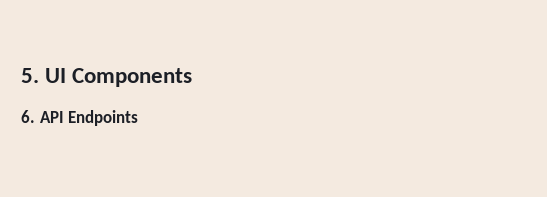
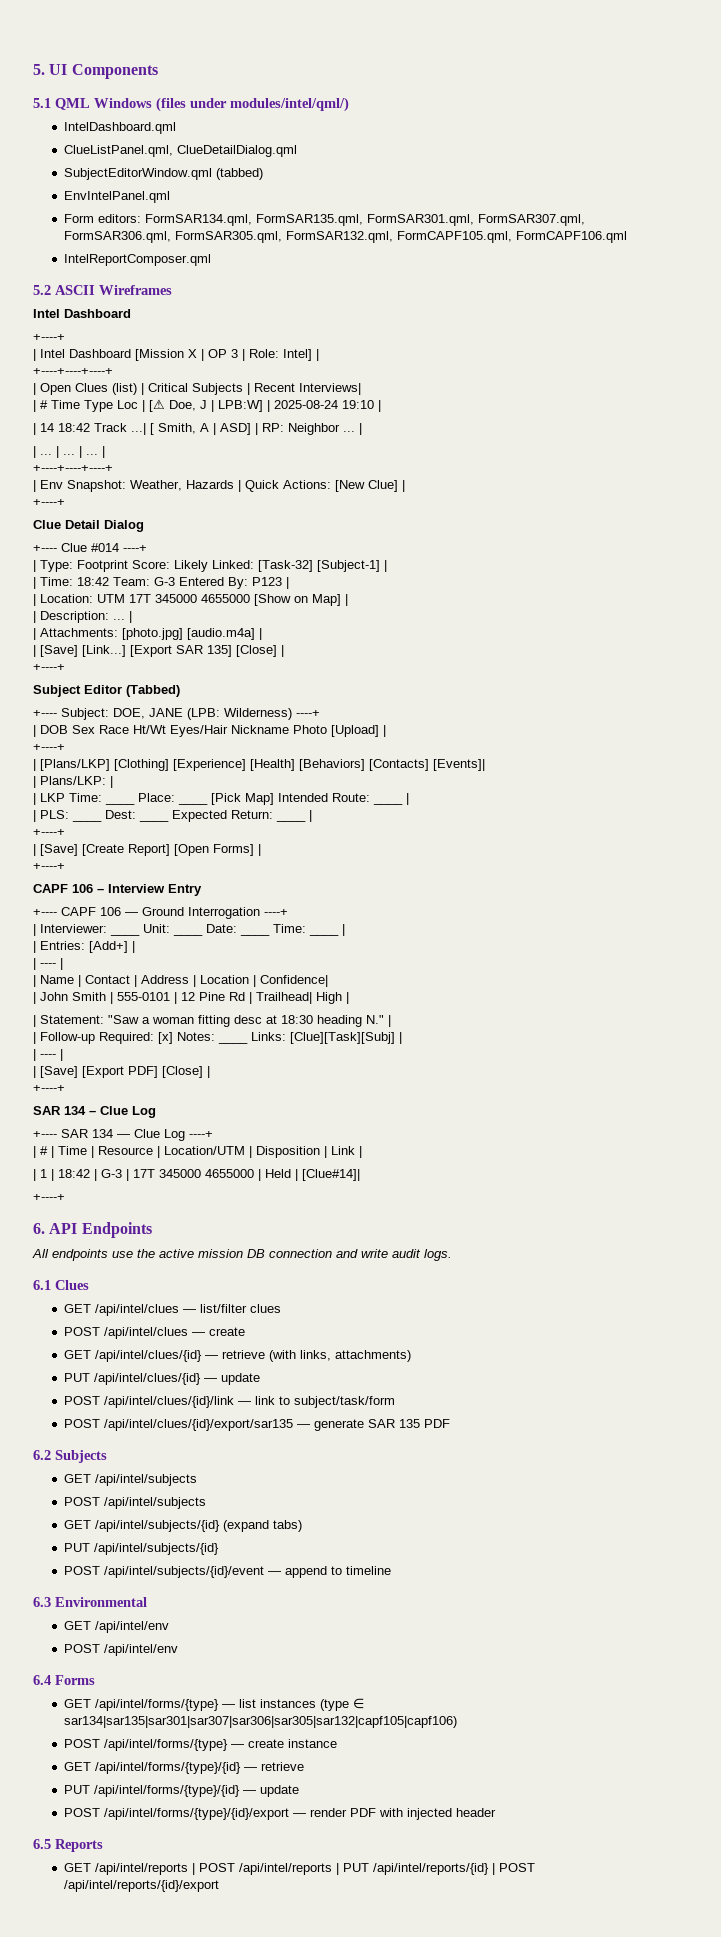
[21,110,139,126] 6. API Endpoints -> [33,97,349,112] [63,122,176,134] [63,145,297,157] [63,168,263,180] [63,191,170,203] [63,214,585,226] [63,231,627,243] [63,254,211,266] [33,285,172,295] [33,309,131,318] [33,334,65,341] [33,349,319,361] [33,368,113,375] [33,383,361,395] [33,399,381,412] [33,423,362,435] [33,446,105,458] [33,465,113,472] [33,480,405,492] [33,499,65,506] [33,520,144,532] [33,543,147,552] [33,560,387,572] [33,577,289,589] [33,594,348,606] [33,611,132,623] [33,628,262,640] [33,645,284,657] [33,664,65,671] [33,685,180,697] [33,708,320,720] [33,725,386,737] [33,744,65,751] [33,759,485,771] [33,776,113,788] [33,793,102,805] [105,802,135,805] [138,793,175,802] [178,793,370,805] [373,793,409,805] [33,810,69,822] [72,819,102,822] [105,810,136,819] [139,810,273,822] [276,810,312,822] [33,829,65,836] [33,844,261,856] [33,863,65,870] [33,884,202,896] [33,907,288,919] [33,924,107,936] [110,933,140,936] [143,924,170,933] [173,933,203,936] [206,924,237,933] [240,933,270,936] [273,924,306,933] [309,924,345,936] [33,941,135,953] [33,958,63,970] [33,975,328,987] [33,992,349,1004] [33,1015,391,1027] [33,1032,215,1044] [218,1041,248,1044] [251,1032,402,1044] [33,1049,63,1061] [33,1066,210,1078] [33,1085,65,1092] [33,1106,156,1118] [33,1129,213,1141] [33,1146,362,1158] [33,1169,360,1181] [33,1194,65,1201] [33,1222,152,1238] [32,1249,452,1261] [33,1280,89,1290] [63,1304,281,1316] [63,1327,245,1339] [63,1350,411,1362] [63,1373,260,1385] [63,1396,395,1408] [63,1419,450,1431] [33,1450,107,1463] [63,1474,197,1486] [63,1497,206,1509] [63,1520,302,1532] [63,1543,219,1555] [63,1566,391,1578] [33,1597,147,1607] [63,1621,169,1633] [63,1644,178,1656] [33,1675,95,1685] [63,1698,364,1711] [63,1716,457,1728] [63,1739,337,1751] [63,1762,304,1774] [63,1785,299,1797] [63,1808,496,1820] [33,1839,103,1852] [63,1863,535,1875] [63,1880,219,1892] 5.1 QML Windows (files under modules/intel/qml/) // IntelDashboard.qml // ClueListPanel.qml, ClueDetailDialog.qml // SubjectEditorWindow.qml (tabbed) // EnvIntelPanel.qml // Form editors: FormSAR134.qml, FormSAR135.qml, FormSAR301.qml, FormSAR307.qml, FormSAR306.qml, FormSAR305.qml, FormSAR132.qml, FormCAPF105.qml, FormCAPF106.qml // IntelReportComposer.qml // 5.2 ASCII Wireframes // Intel Dashboard // +----+ // | Intel Dashboard [Mission X | OP 3 | Role: Intel] | // +----+----+----+ // | Open Clues (list) | Critical Subjects | Recent Interviews| // | # Time Type Loc | [⚠ Doe, J | LPB:W] | 2025-08-24 19:10 | // | 14 18:42 Track ...| [ Smith, A | ASD] | RP: Neighbor ... | // | ... | ... | ... | // +----+----+----+ // | Env Snapshot: Weather, Hazards | Quick Actions: [New Clue] | // +----+ // Clue Detail Dialog // +---- Clue #014 ----+ // | Type: Footprint Score: Likely Linked: [Task-32] [Subject-1] | // | Time: 18:42 Team: G-3 Entered By: P123 | // | Location: UTM 17T 345000 4655000 [Show on Map] | // | Description: ... | // | Attachments: [photo.jpg] [audio.m4a] | // | [Save] [Link...] [Export SAR 135] [Close] | // +----+ // Subject Editor (Tabbed) // +---- Subject: DOE, JANE (LPB: Wilderness) ----+ // | DOB Sex Race Ht/Wt Eyes/Hair Nickname Photo [Upload] | // +----+ // | [Plans/LKP] [Clothing] [Experience] [Health] [Behaviors] [Contacts] [Events]| // | Plans/LKP: | // | LKP Time: ____ Place: ____ [Pick Map] Intended Route: ____ | // | PLS: ____ Dest: ____ Expected Return: ____ | // +----+ // | [Save] [Create Report] [Open Forms] | // +----+ // CAPF 106 – Interview Entry // +---- CAPF 106 — Ground Interrogation ----+ // | Interviewer: ____ Unit: ____ Date: ____ Time: ____ | // | Entries: [Add+] | // | ---- | // | Name | Contact | Address | Location | Confidence| // | John Smith | 555-0101 | 12 Pine Rd | Trailhead| High | // | Statement: "Saw a woman fitting desc at 18:30 heading N." | // | Follow-up Required: [x] Notes: ____ Links: [Clue][Task][Subj] | // | ---- | // | [Save] [Export PDF] [Close] | // +----+ // SAR 134 – Clue Log // +---- SAR 134 — Clue Log ----+ // | # | Time | Resource | Location/UTM | Disposition | Link | // | 1 | 18:42 | G-3 | 17T 345000 4655000 | Held | [Clue#14]| // +----+ // 6. API Endpoints // All endpoints use the active mission DB connection and write audit logs. // 6.1 Clues // GET /api/intel/clues — list/filter clues // POST /api/intel/clues — create // GET /api/intel/clues/{id} — retrieve (with links, attachments) // PUT /api/intel/clues/{id} — update // POST /api/intel/clues/{id}/link — link to subject/task/form // POST /api/intel/clues/{id}/export/sar135 — generate SAR 135 PDF // 6.2 Subjects // GET /api/intel/subjects // POST /api/intel/subjects // GET /api/intel/subjects/{id} (expand tabs) // PUT /api/intel/subjects/{id} // POST /api/intel/subjects/{id}/event — append to timeline // 6.3 Environmental // GET /api/intel/env // POST /api/intel/env // 6.4 Forms // GET /api/intel/forms/{type} — list instances (type ∈ sar134|sar135|sar301|sar307|sar306|sar305|sar132|capf105|capf106) // POST /api/intel/forms/{type} — create instance // GET /api/intel/forms/{type}/{id} — retrieve // PUT /api/intel/forms/{type}/{id} — update // POST /api/intel/forms/{type}/{id}/export — render PDF with injected header // 6.5 Reports // GET /api/intel/reports | POST /api/intel/reports | PUT /api/intel/reports/{id} | POST /api/intel/reports/{id}/export

